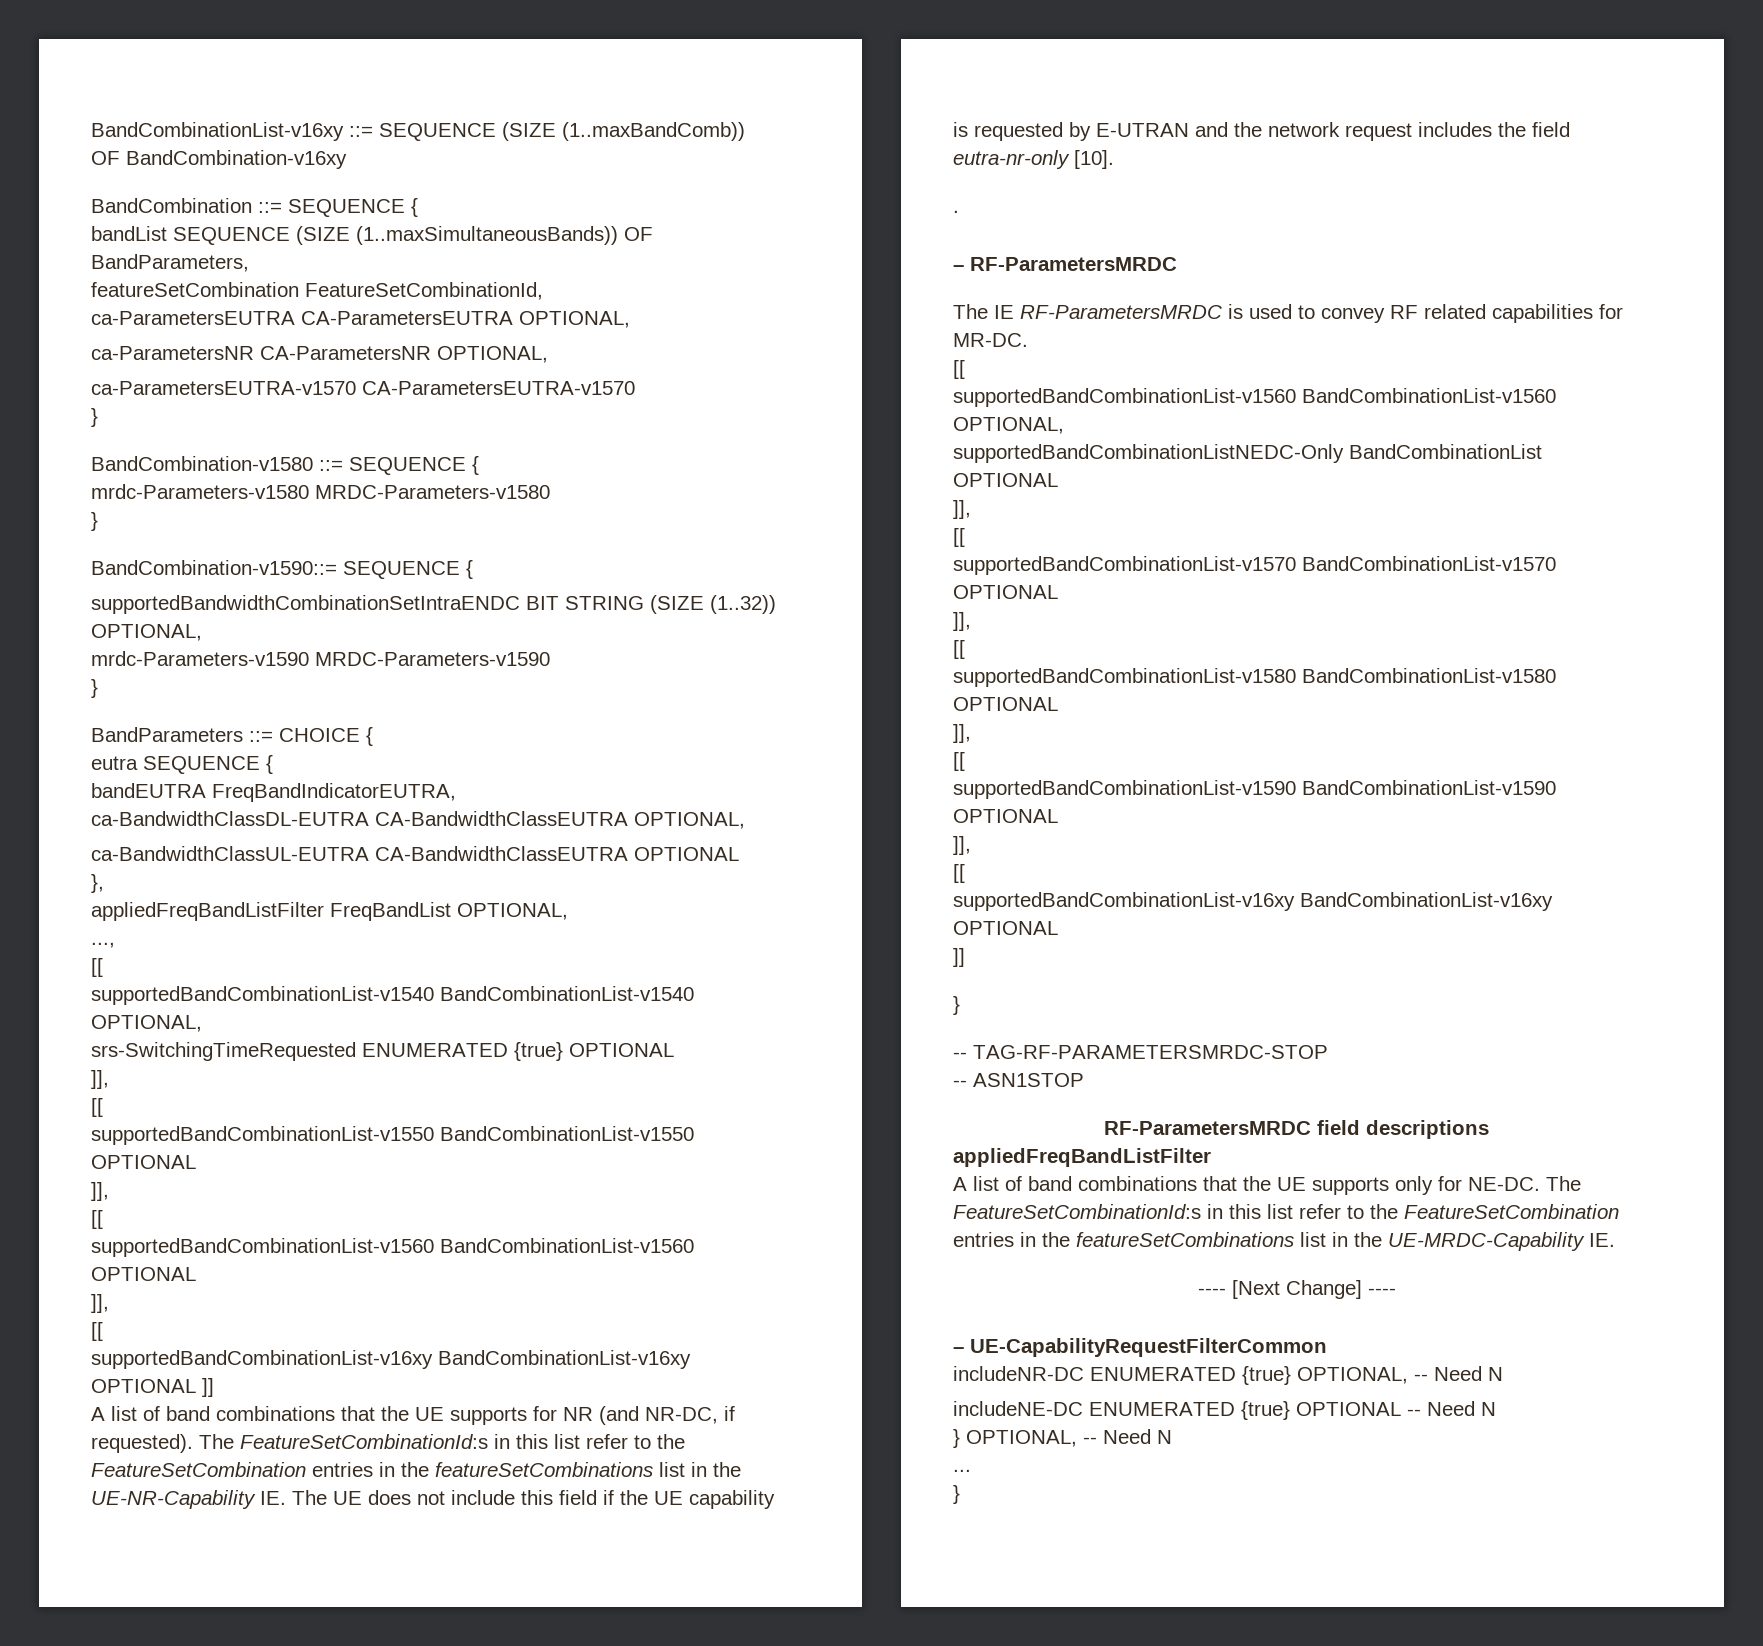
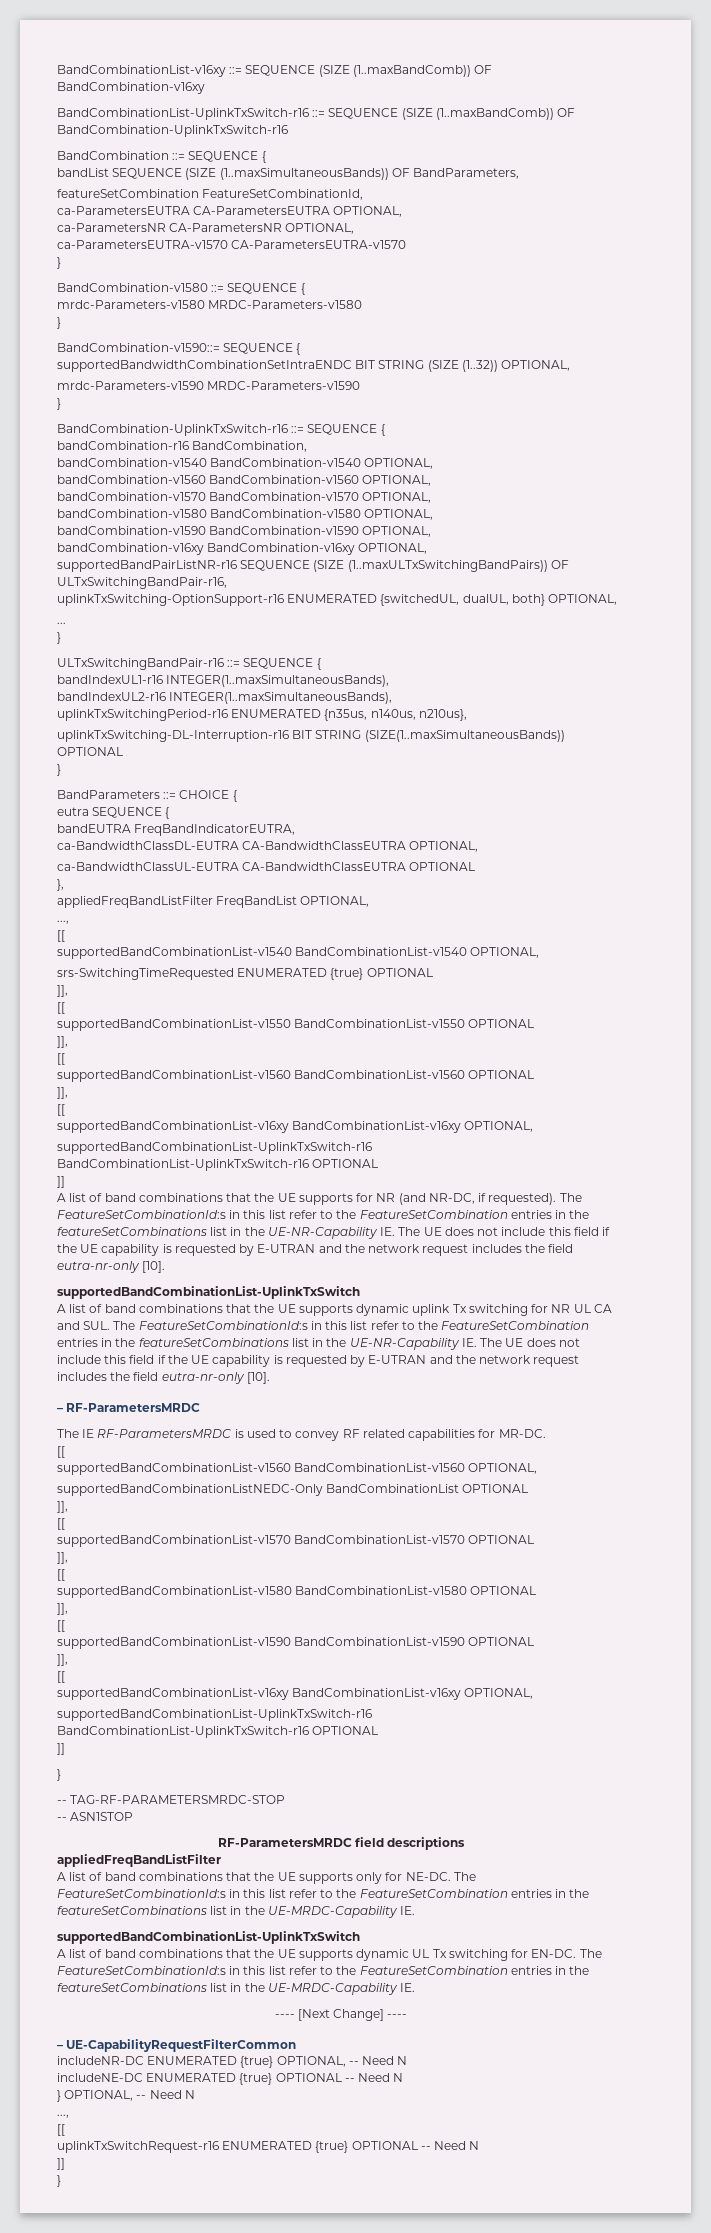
(347, 159) none -> [57,108,576,120] [57,125,288,137] // BandCombinationList-UplinkTxSwitch-r16 ::= SEQUENCE (SIZE (1..maxBandComb)) OF BandCombination-UplinkTxSwitch-r16
(98, 688) none -> [57,424,385,436] [57,441,308,452] [57,458,434,469] [57,475,432,486] [57,492,432,503] [57,509,434,520] [57,526,432,537] [57,543,428,555] [57,560,569,572] [57,577,227,589] [57,594,618,606] [57,622,66,624] [57,632,61,644] [57,658,321,670] [57,675,390,687] [57,692,393,704] [57,709,467,721] [57,730,565,742] [57,747,123,756] [57,764,61,776] // BandCombination-UplinkTxSwitch-r16 ::= SEQUENCE { // bandCombination-r16 BandCombination, // bandCombination-v1540 BandCombination-v1540 OPTIONAL, // bandCombination-v1560 BandCombination-v1560 OPTIONAL, // bandCombination-v1570 BandCombination-v1570 OPTIONAL, // bandCombination-v1580 BandCombination-v1580 OPTIONAL, // bandCombination-v1590 BandCombination-v1590 OPTIONAL, // bandCombination-v16xy BandCombination-v16xy OPTIONAL, // supportedBandPairListNR-r16 SEQUENCE (SIZE (1..maxULTxSwitchingBandPairs)) OF ULTxSwitchingBandPair-r16, // uplinkTxSwitching-OptionSupport-r16 ENUMERATED {switchedUL, dualUL, both} OPTIONAL, // ... // } // ULTxSwitchingBandPair-r16 ::= SEQUENCE { // bandIndexUL1-r16 INTEGER(1..maxSimultaneousBands), // bandIndexUL2-r16 INTEGER(1..maxSimultaneousBands), // uplinkTxSwitchingPeriod-r16 ENUMERATED {n35us, n140us, n210us}, // uplinkTxSwitching-DL-Interruption-r16 BIT STRING (SIZE(1..maxSimultaneousBands)) OPTIONAL // }
[91,1379,196,1393] OPTIONAL -> [464,1121,534,1132] [57,1142,372,1154] [57,1159,379,1171] OPTIONAL, // supportedBandCombinationList-UplinkTxSwitch-r16 BandCombinationList-UplinkTxSwitch-r16 OPTIONAL //
[953,210,959,213] . -> [57,1286,360,1299] [57,1304,612,1316] [57,1321,590,1330] [57,1338,580,1350] [57,1355,580,1367] [57,1372,270,1384] supportedBandCombinationList-UplinkTxSwitch // A list of band combinations that the UE supports dynamic uplink Tx switching for NR UL CA and SUL. The FeatureSetCombinationId:s in this list refer to the FeatureSetCombination entries in the featureSetCombinations list in the UE-NR-Capability IE. The UE does not include this field if the UE capability is requested by E-UTRAN and the network request includes the field eutra-nr-only [10].
(1553, 901) none -> [464,1688,534,1699] [57,1709,372,1721] [57,1726,309,1738] OPTIONAL, // supportedBandCombinationList-UplinkTxSwitch-r16 BandCombinationList-UplinkTxSwitch-r16
(1615, 1240) none -> [57,1931,360,1944] [57,1949,602,1961] [57,1966,590,1975] [57,1983,416,1995] // supportedBandCombinationList-UplinkTxSwitch // A list of band combinations that the UE supports dynamic UL Tx switching for EN-DC. The FeatureSetCombinationId:s in this list refer to the FeatureSetCombination entries in the featureSetCombinations list in the UE-MRDC-Capability IE.
[953,1469,971,1472] ... -> [57,2114,69,2118] [57,2124,65,2136] [57,2141,480,2153] [57,2158,65,2170] ..., // [[ // uplinkTxSwitchRequest-r16 ENUMERATED {true} OPTIONAL -- Need N // ]]

